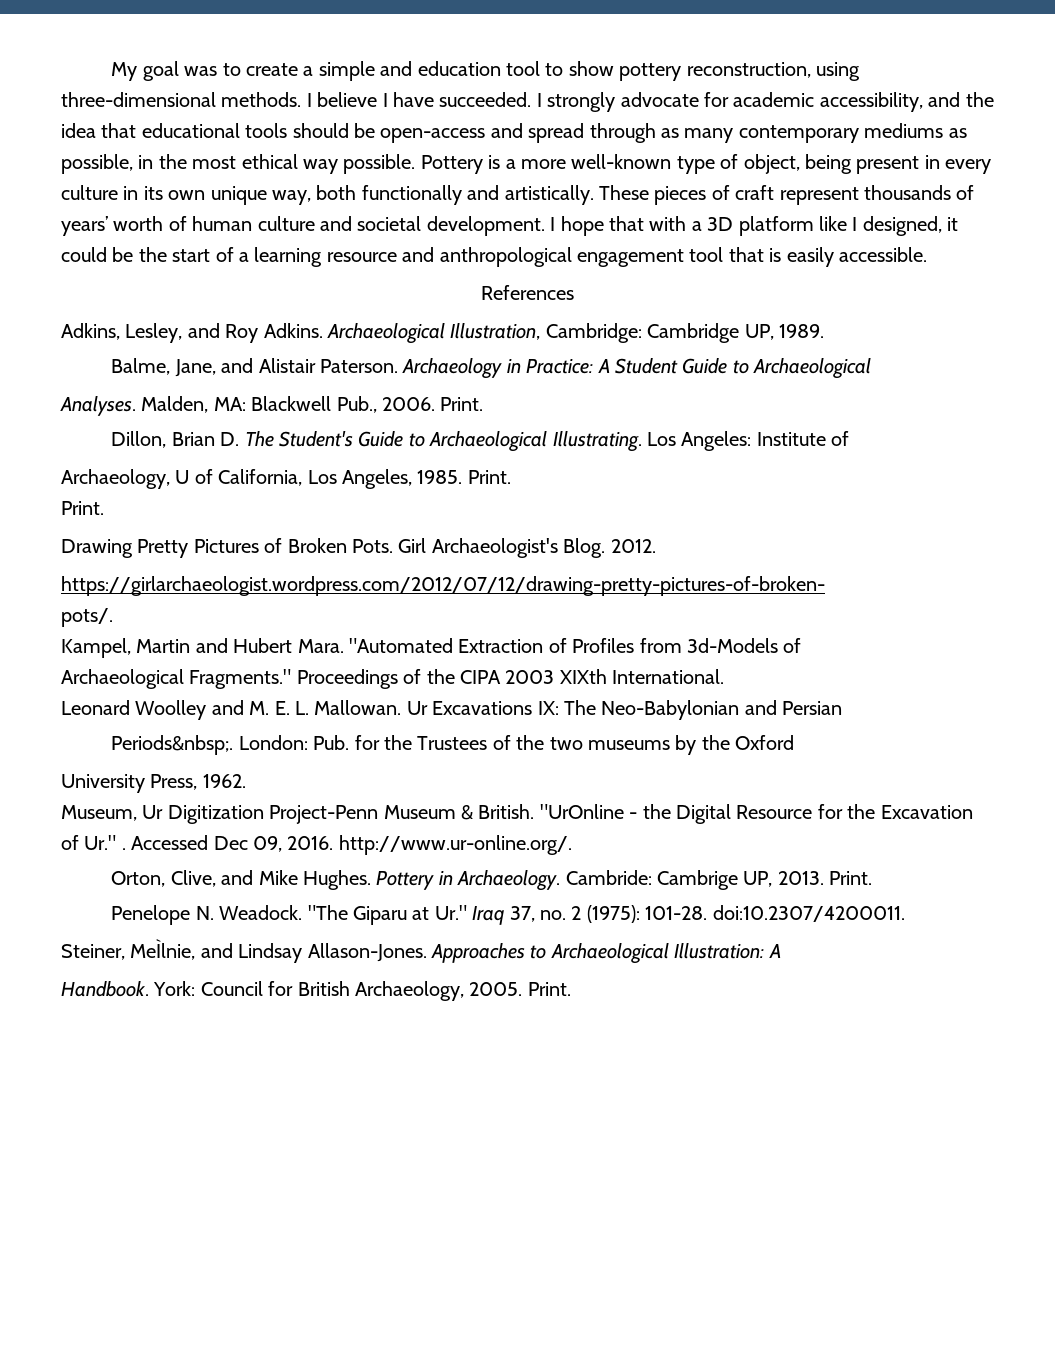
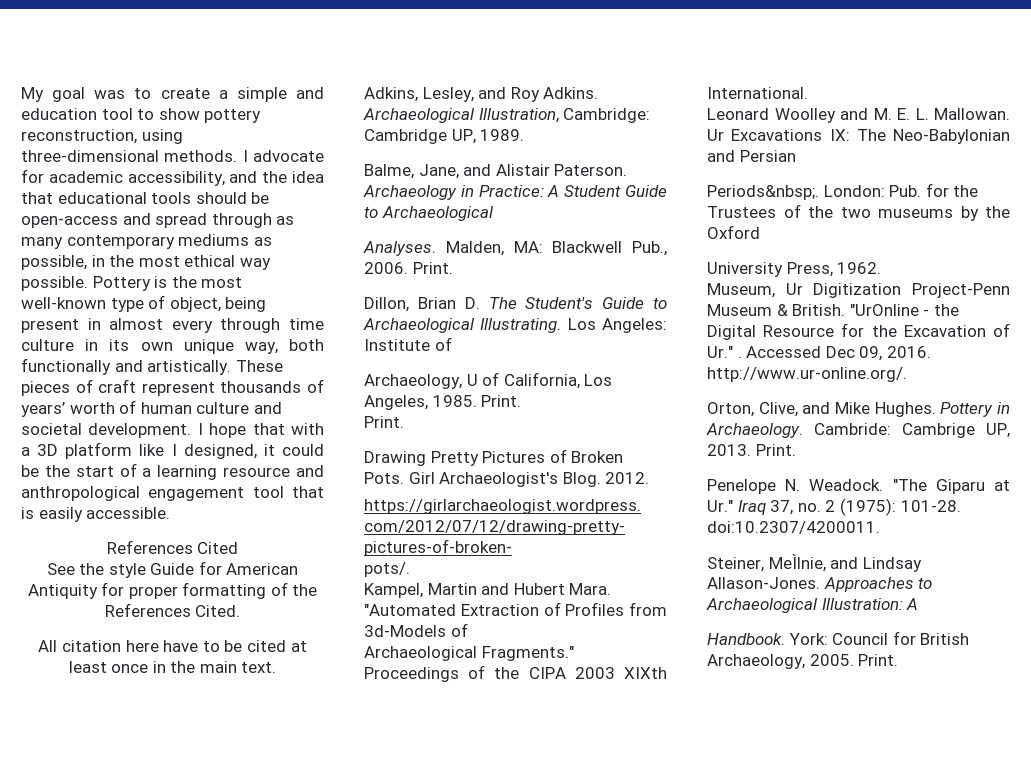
[317,92,616,112] believe I have succeeded. I strongly -> (248, 156) none
[505,159,566,169] a more -> [171,276,243,288] the most
[945,159,992,174] every -> [109,318,324,333] almost every through time
(574, 292) none -> [197,542,239,554] [46,561,299,578] [27,582,318,599] [104,603,241,617] [38,640,307,652] [68,661,277,673] Cited // See the style Guide for American Antiquity for proper formatting of the References Cited. // All citation here have to be cited at least once in the main text.

